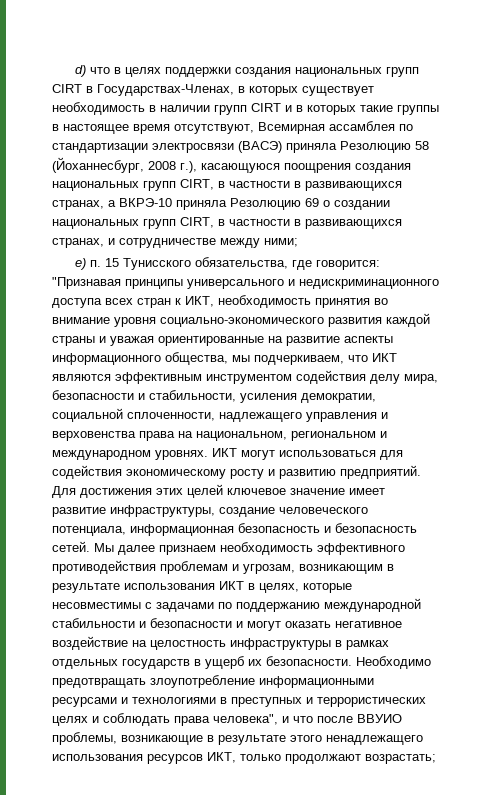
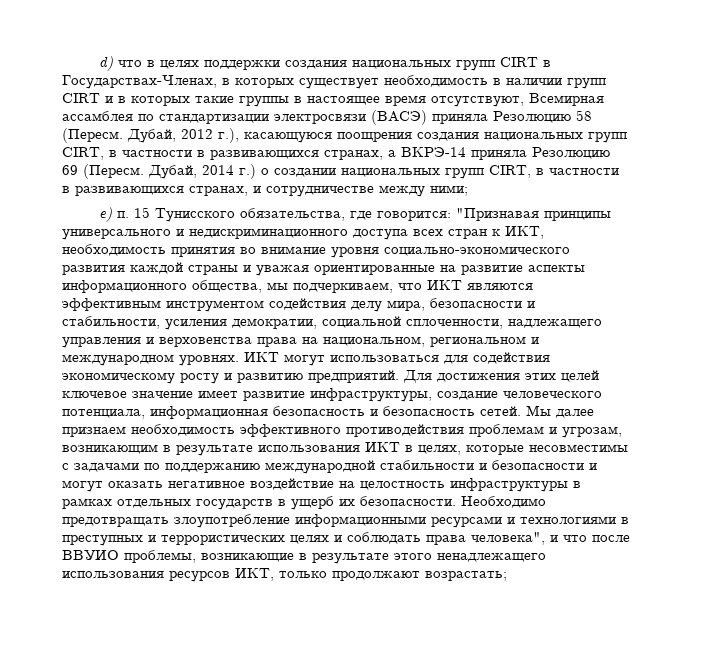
[52,157,176,173] (Йоханнесбург, 2008 -> [62,128,213,143] (Пересм. Дубай, 2012
[119,198,172,207] ВКРЭ-10 -> [401,147,466,157] ВКРЭ-14
(319, 202) none -> [83,164,256,179] (Пересм. Дубай, 2014 г.)

